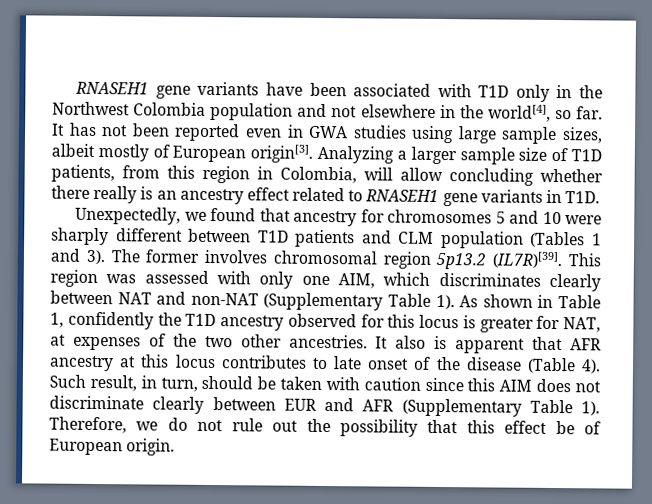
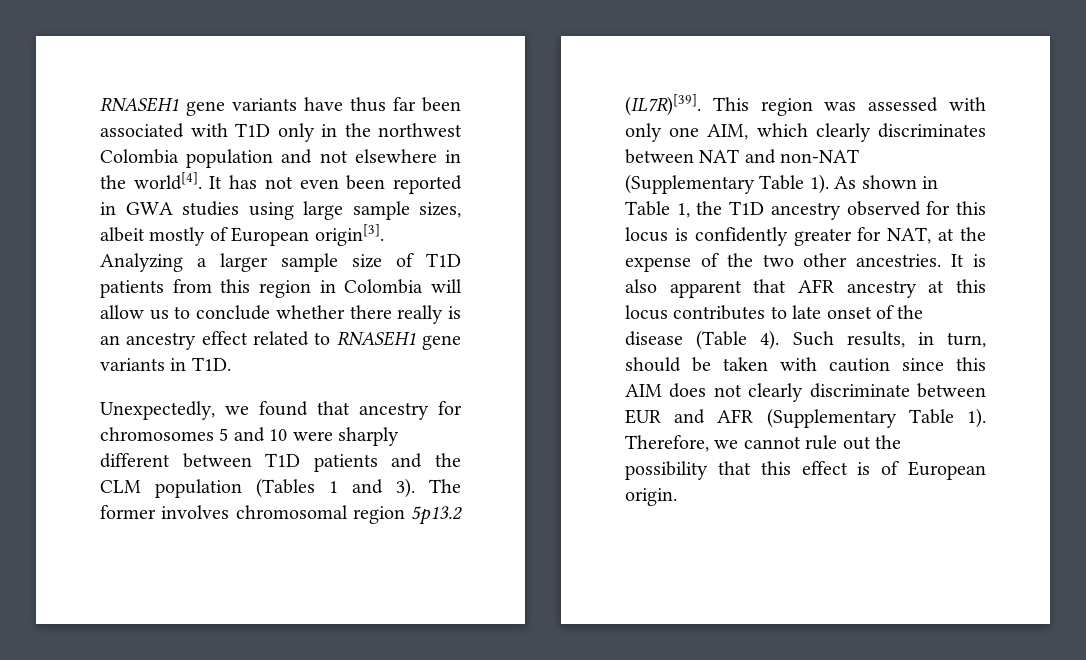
(303, 89) none -> [350,97,416,112] thus far
[52,101,130,116] Northwest -> [378,123,462,137] northwest
[487,104,604,122] world[4], so far. -> [133,172,202,190] world[4].
(129, 131) none -> [299,179,339,189] even
[244,128,282,138] even -> (463, 184) none
[51,164,115,183] patients, -> [100,280,164,298] patients
[280,166,357,184] Colombia, -> [344,279,424,294] Colombia
[449,168,534,186] concluding -> [149,305,271,320] us to conclude
(392, 237) none -> [435,453,461,467] the
[438,272,601,292] discriminates clearly -> [815,123,986,142] clearly discriminates
[67,311,154,330] confidently -> (690, 210) none
(476, 322) none -> [694,227,788,246] confidently
[72,336,141,351] expenses -> [960,227,986,241] [625,257,691,272] the expense
[395,335,448,350] also is -> [973,254,986,267] [625,279,657,293] is also
[89,374,137,392] result, -> [846,331,905,348] results,
[49,395,205,414] discriminate clearly -> [748,383,910,402] clearly discriminate
[167,417,224,432] do not -> [743,436,801,449] cannot
[555,421,575,435] be -> [857,462,871,475] is

